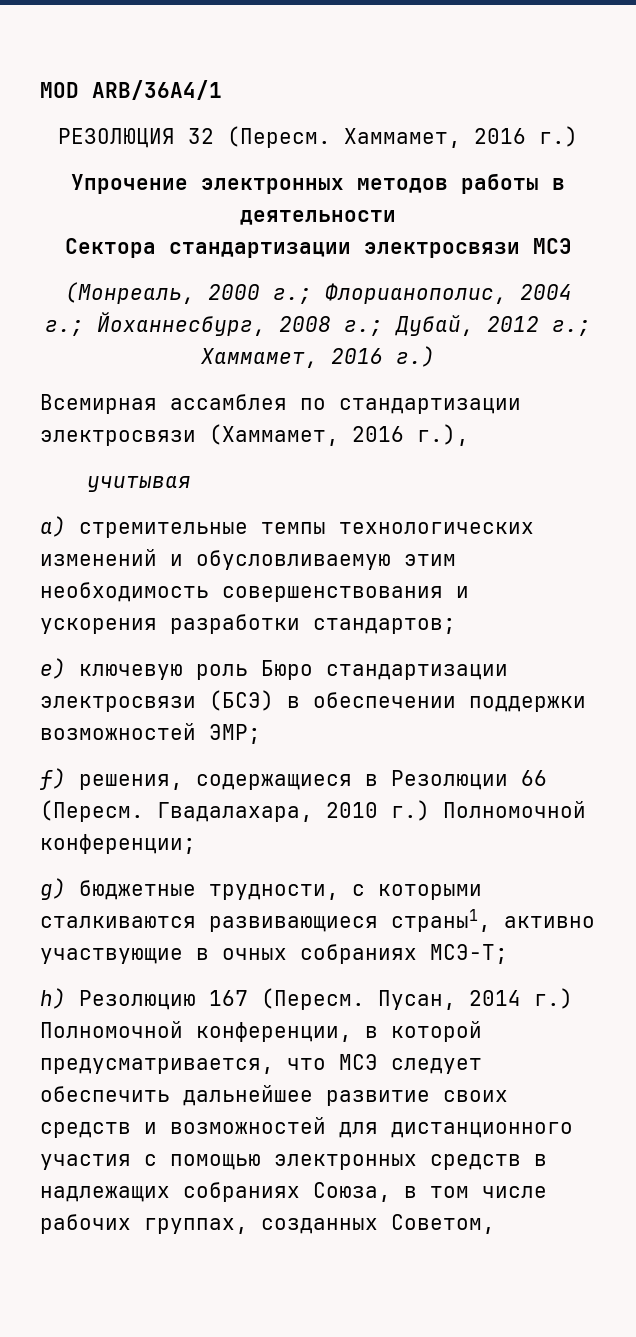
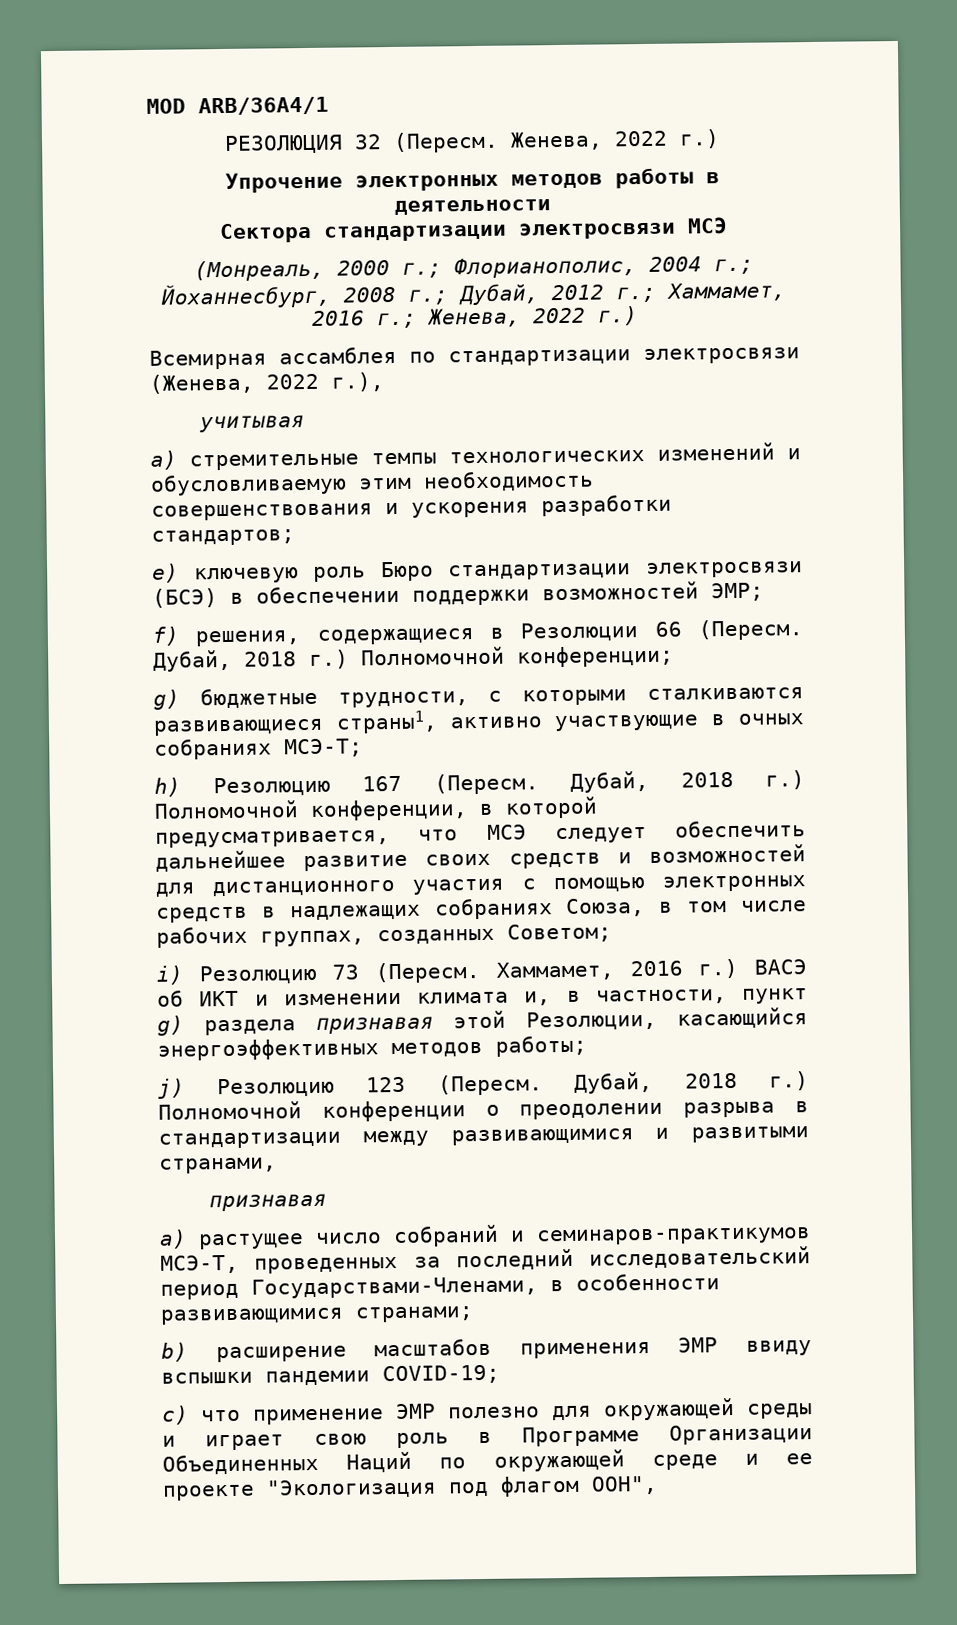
[344,128,526,148] Хаммамет, 2016 -> [510,130,668,151] Женева, 2022
(383, 356) none -> [376,307,586,329] г.; Женева, 2022
[209,424,404,446] (Хаммамет, 2016 -> [149,373,319,394] (Женева, 2022
[157,802,378,822] Гвадалахара, 2010 -> [153,649,297,672] Дубай, 2018
[378,990,521,1010] Пусан, 2014 -> [570,770,734,793] Дубай, 2018
[391,1214,495,1234] Советом, -> [507,923,612,943] [156,958,807,985] [157,988,808,1007] [157,1007,808,1036] [157,1035,587,1061] [158,1071,809,1099] [158,1100,809,1122] [158,1126,809,1149] [159,1157,277,1174] [208,1193,327,1212] [159,1224,811,1250] [160,1246,811,1274] [160,1273,720,1300] [160,1306,474,1325] [161,1337,812,1363] [161,1364,500,1386] [162,1398,813,1425] [162,1424,813,1451] [162,1449,813,1475] [162,1475,658,1501] Советом; // i) Резолюцию 73 (Пересм. Хаммамет, 2016 г.) ВАСЭ об ИКТ и изменении климата и, в частности, пункт g) раздела признавая этой Резолюции, касающийся энергоэффективных методов работы; // j) Резолюцию 123 (Пересм. Дубай, 2018 г.) Полномочной конференции о преодолении разрыва в стандартизации между развивающимися и развитыми странами, // признавая // a) растущее число собраний и семинаров-практикумов МСЭ-Т, проведенных за последний исследовательский период Государствами-Членами, в особенности развивающимися странами; // b) расширение масштабов применения ЭМР ввиду вспышки пандемии COVID-19; // c) что применение ЭМР полезно для окружающей среды и играет свою роль в Программе Организации Объединенных Наций по окружающей среде и ее проекте "Экологизация под флагом ООН",

